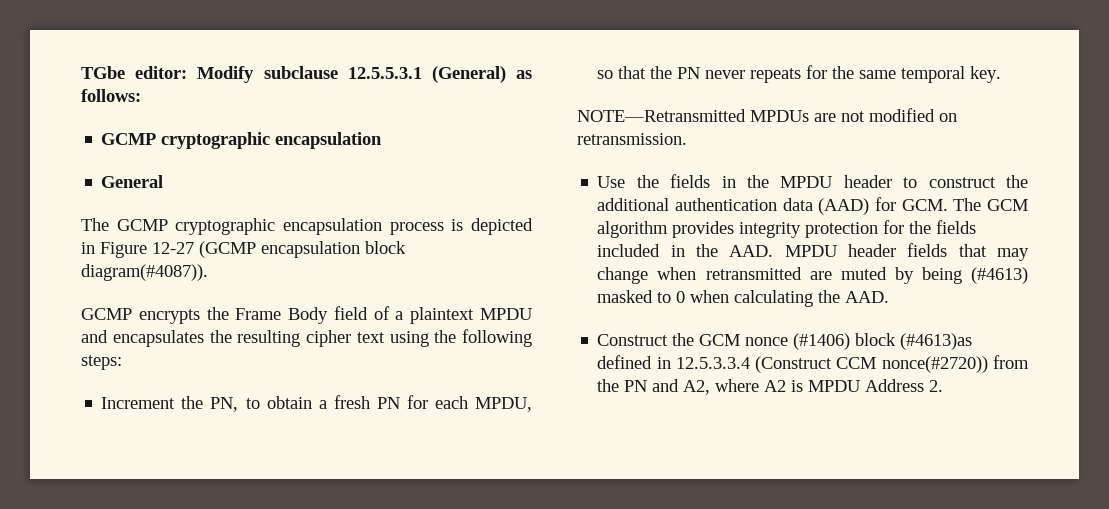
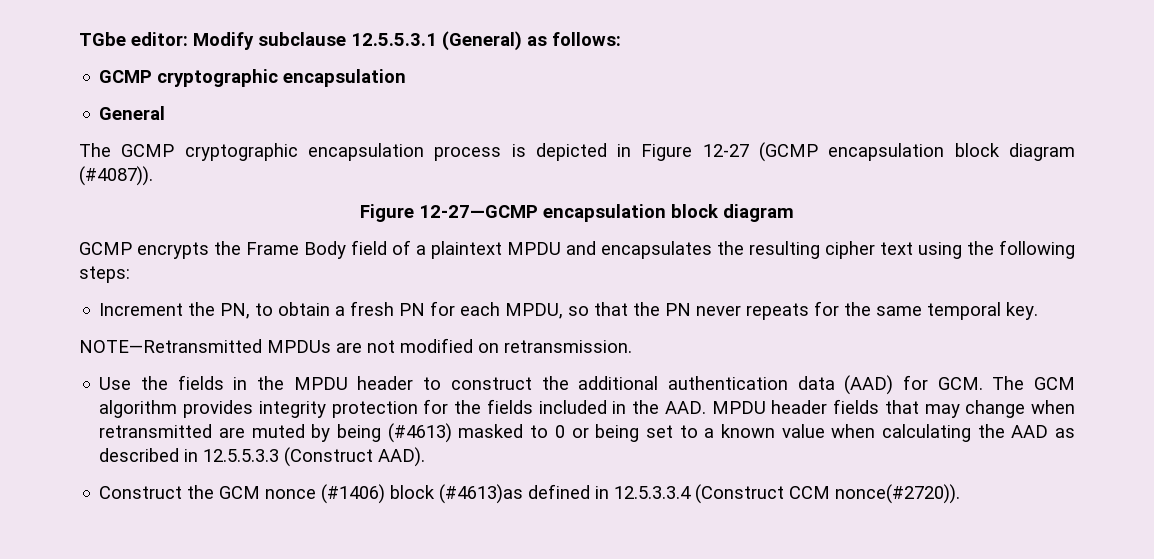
[81,264,208,281] diagram(#4087)). -> [1008,143,1075,161] [79,166,153,186] [360,204,794,222] diagram (#4087)). // Figure 12-27—GCMP encapsulation block diagram
[690,290,890,307] when calculating the AAD. -> [571,424,1075,442] [99,447,426,467] or being set to a known value when calculating the AAD as described in 12.5.5.3.3 (Construct AAD).
[881,355,1029,373] [597,379,944,395] nonce(#2720)) from the PN and A2, where A2 is MPDU Address 2. -> [835,484,961,504] nonce(#2720)).

